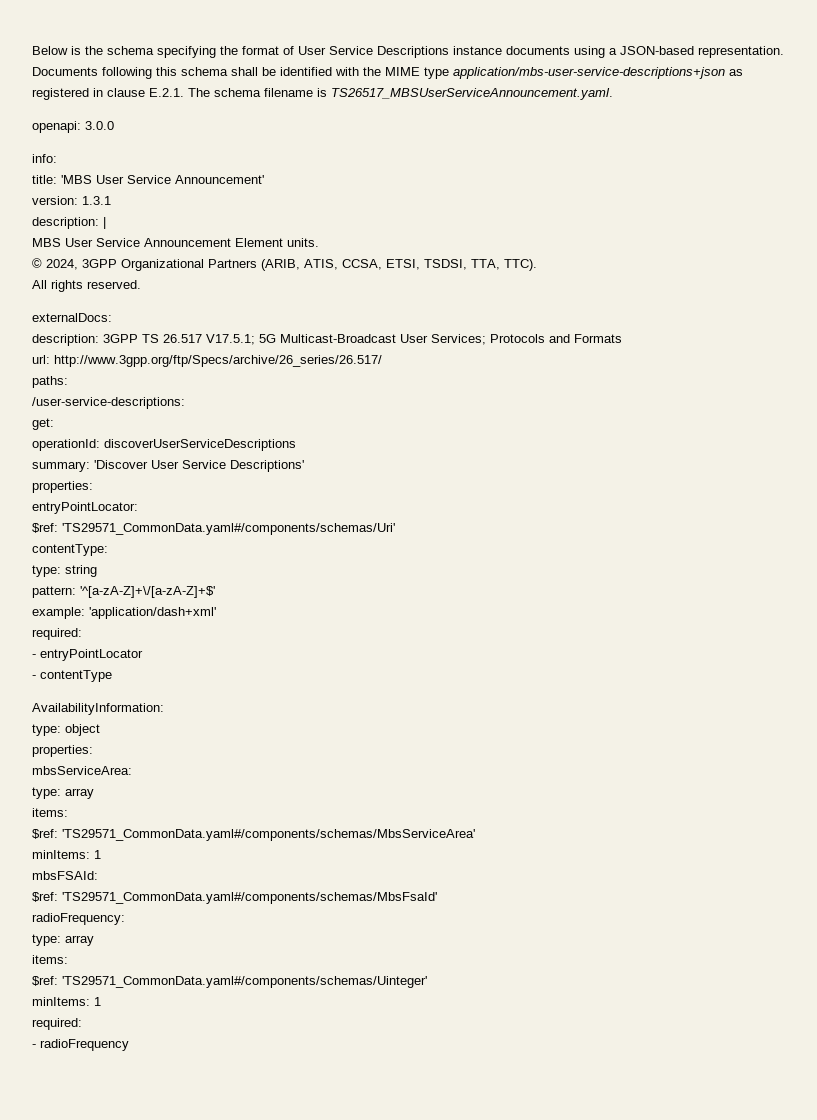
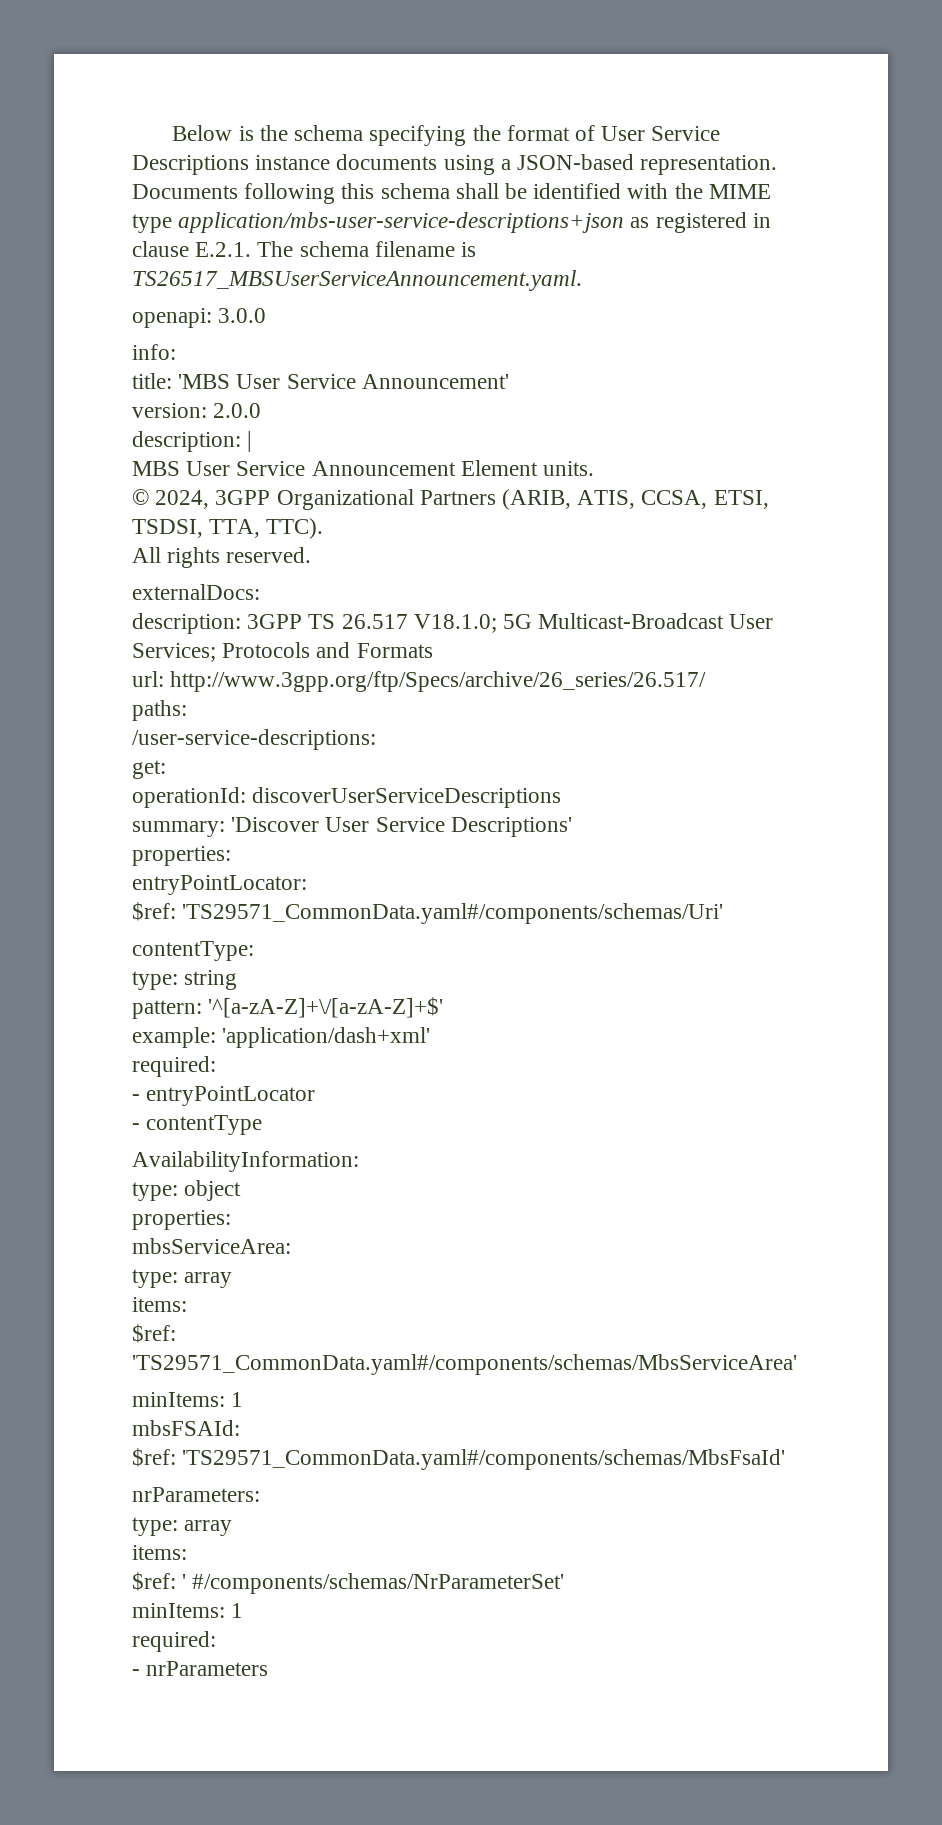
[82,196,111,205] 1.3.1 -> [213,403,262,418] 2.0.0
[206,334,255,345] V17.5.1; -> [413,614,497,633] V18.1.0;
[32,913,125,925] [32,934,94,946] [32,955,68,964] [32,976,427,988] radioFrequency: // type: array // items: // $ref: 'TS29571_CommonData.yaml#/components/schemas/Uinteger' -> [132,1487,260,1502] [132,1517,233,1536] [132,1545,187,1560] [132,1572,565,1594] nrParameters: // type: array // items: // $ref: ' #/components/schemas/NrParameterSet'
[40,1039,129,1051] radioFrequency -> [146,1661,269,1676] nrParameters

